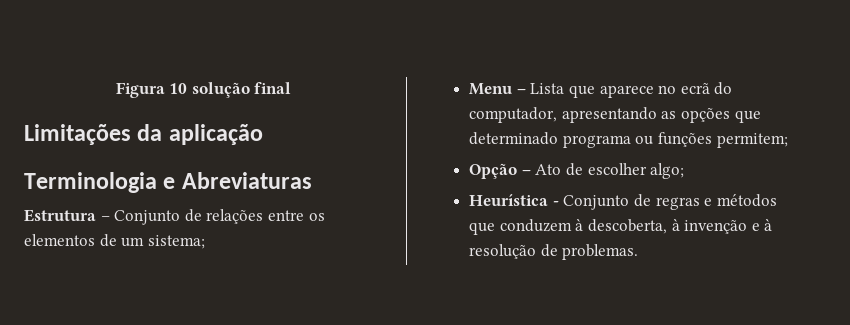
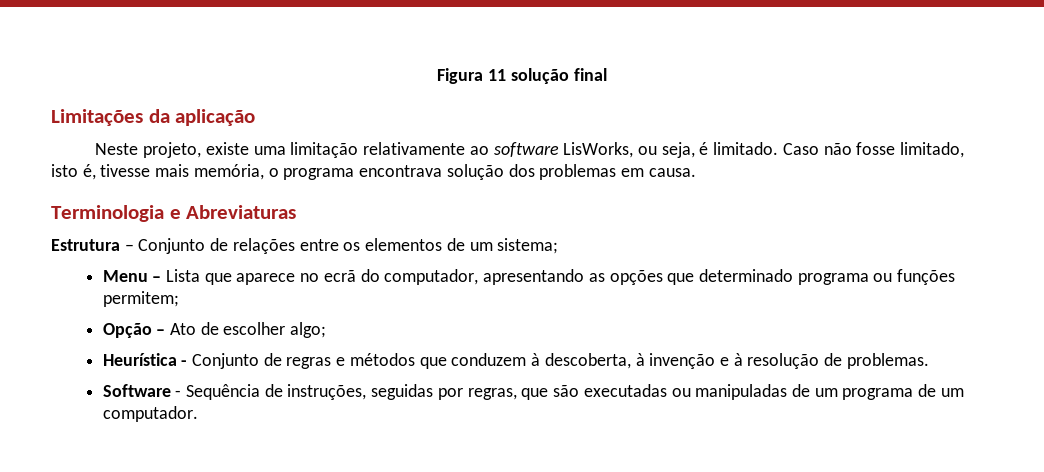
[169,83,188,94] 10 -> [488,69,507,81] 11
(263, 134) none -> [95,142,965,158] [51,164,696,180] // Neste projeto, existe uma limitação relativamente ao software LisWorks, ou seja, é limitado. Caso não fosse limitado, isto é, tivesse mais memória, o programa encontrava solução dos problemas em causa.
(639, 252) none -> [102,384,964,400] [102,406,198,422] // Software - Sequência de instruções, seguidas por regras, que são executadas ou manipuladas de um programa de um computador.

